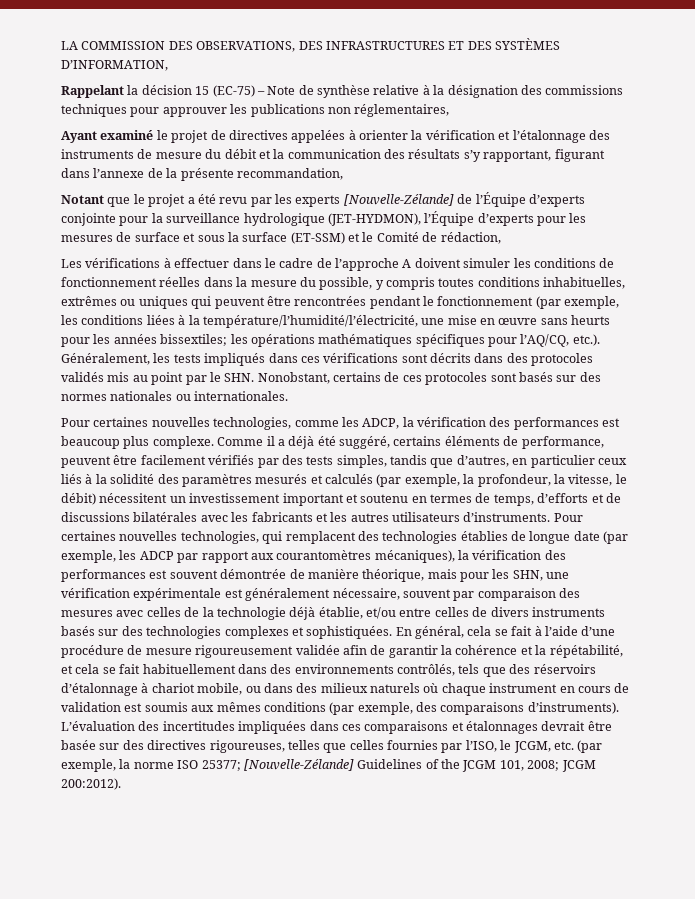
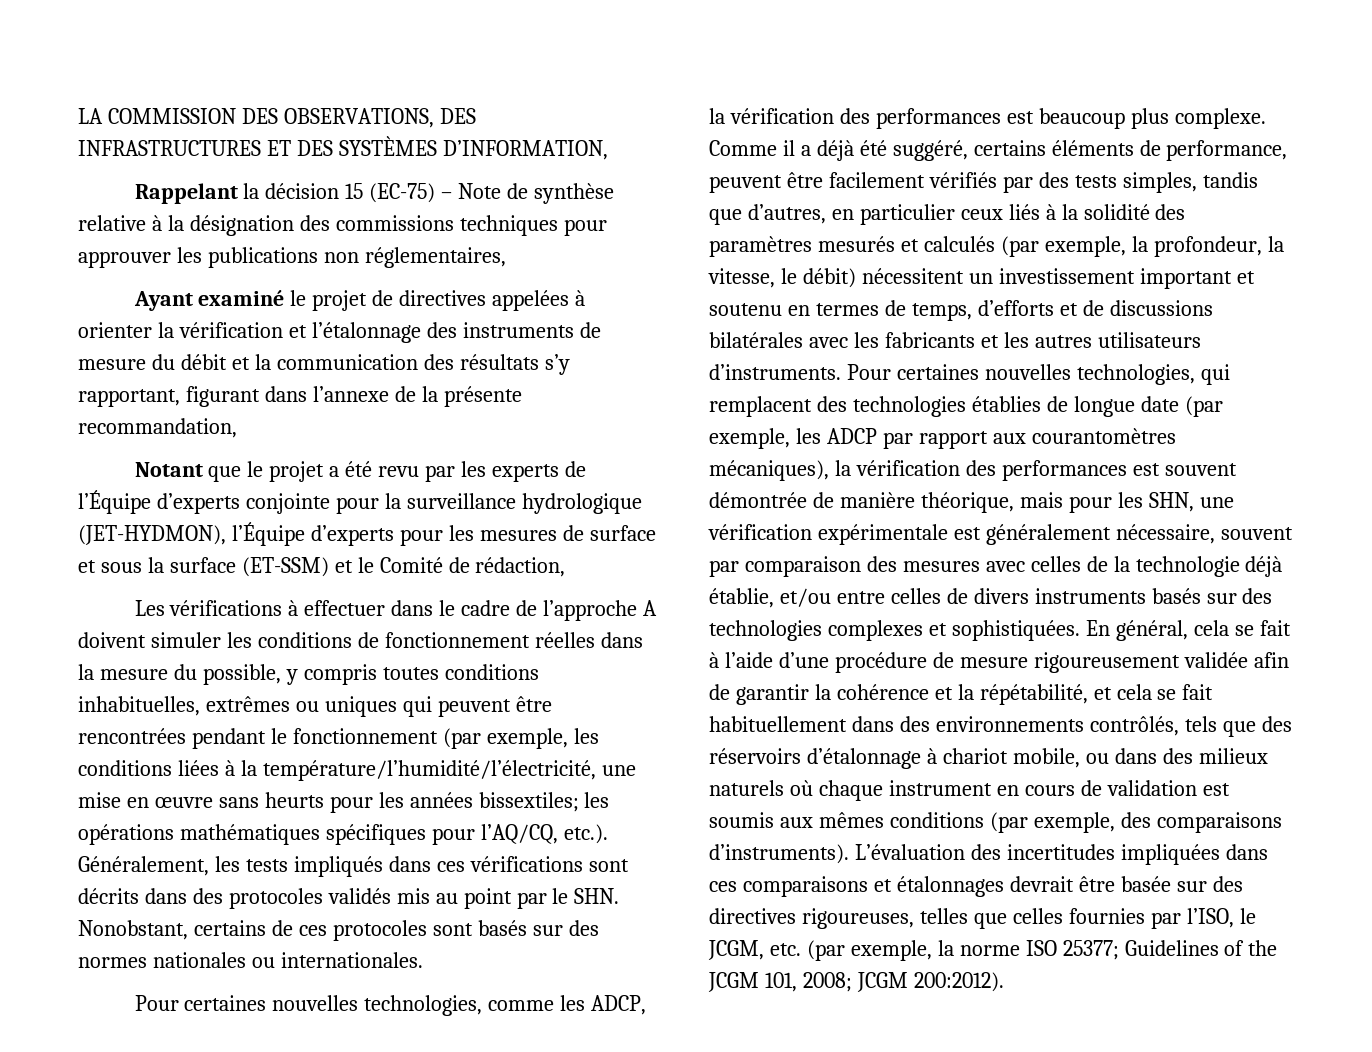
[343,194,454,206] [Nouvelle-Zélande] -> (560, 473) none
[243,759,354,771] [Nouvelle-Zélande] -> (1119, 950) none

